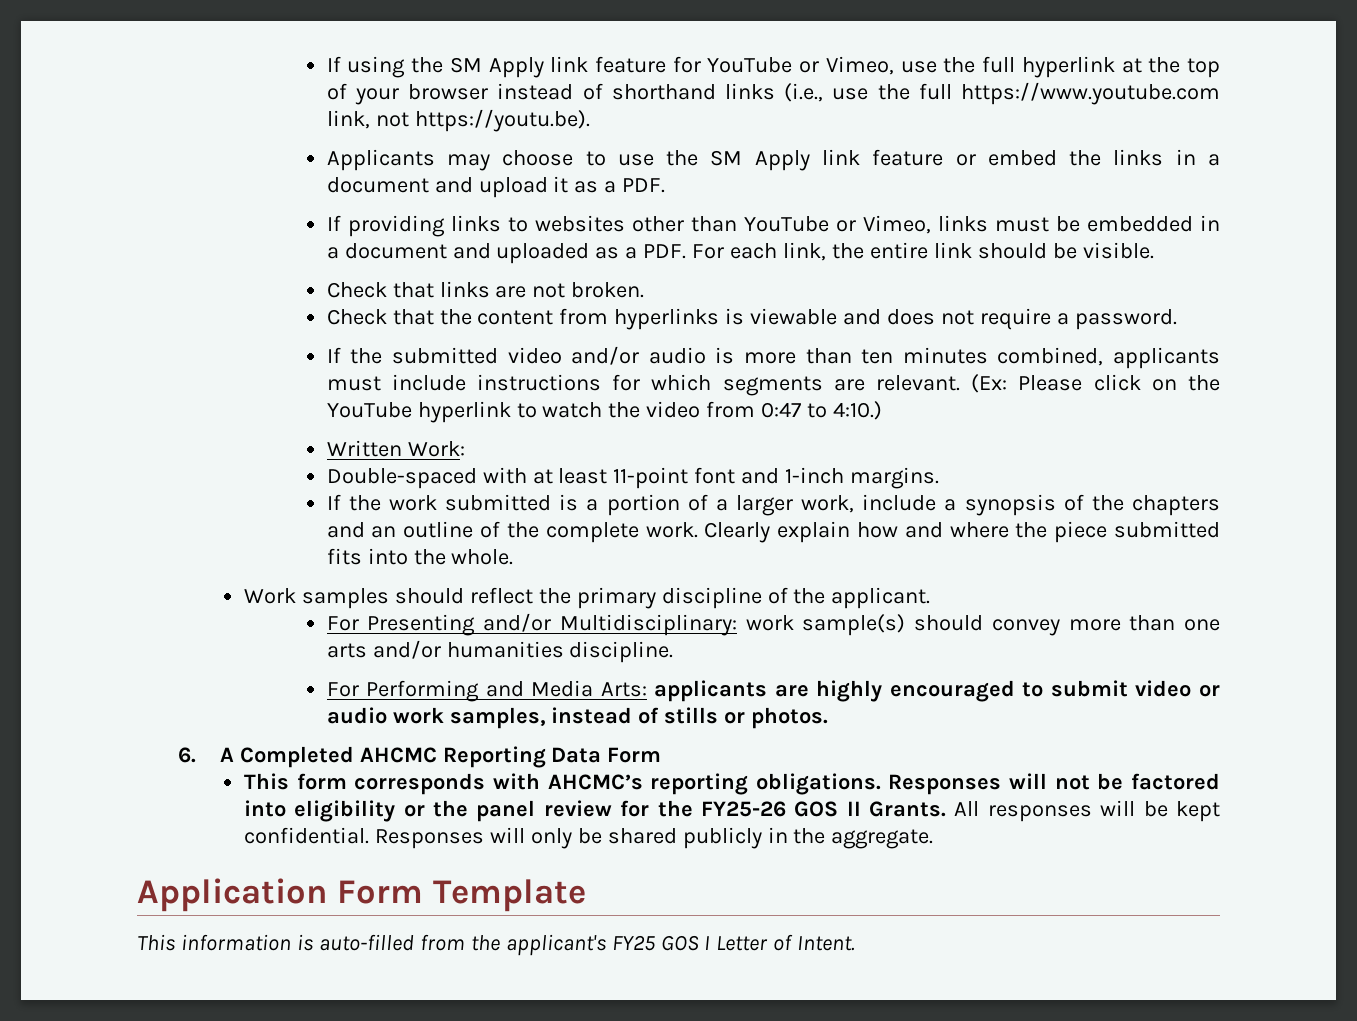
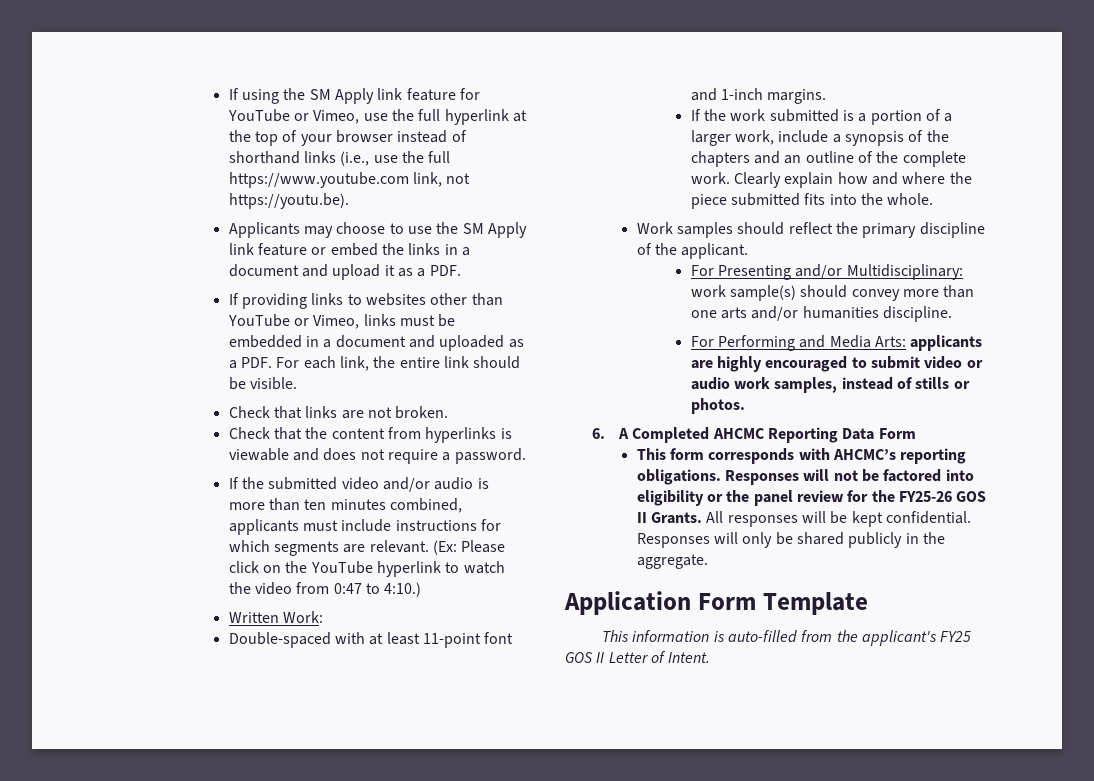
[704,936,711,950] I -> [596,652,605,663] II

